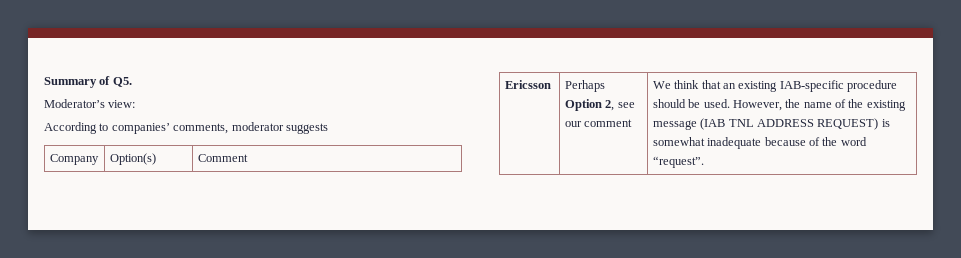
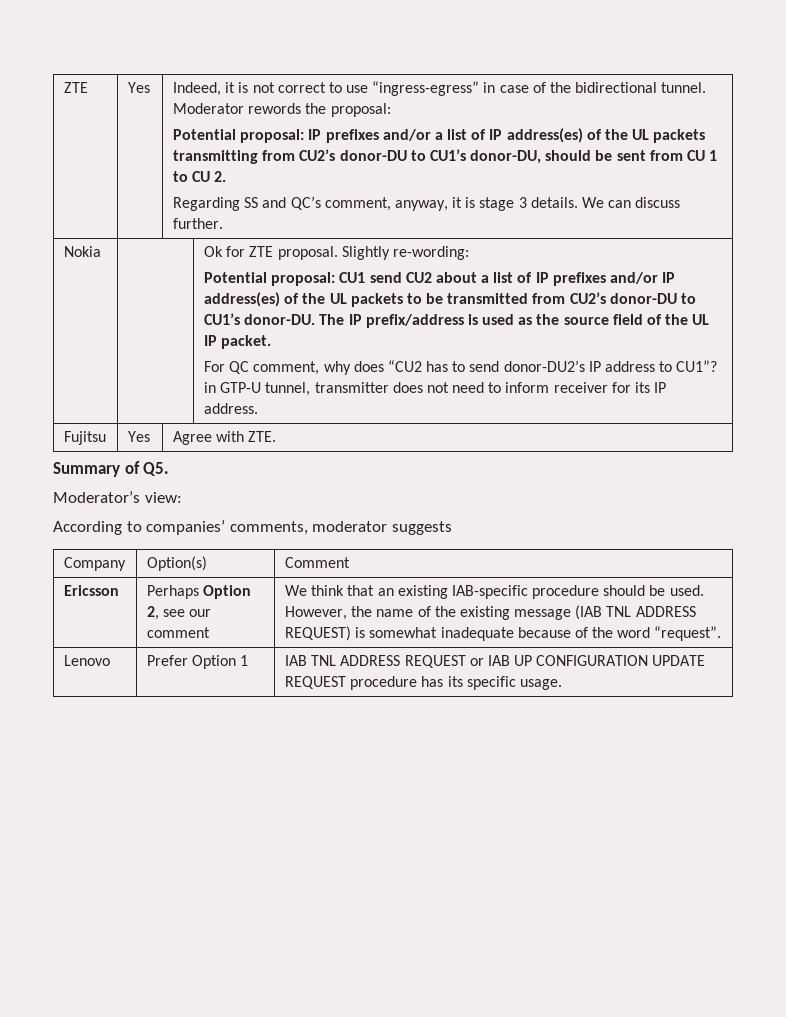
(44, 82) none -> [63,82,88,93] [127,82,150,93] [172,81,707,96] [172,103,391,117] [172,128,706,143] [172,149,718,164] [172,171,227,182] [172,196,681,211] [172,218,223,229] [63,246,101,257] [203,246,469,260] [203,272,676,286] [203,292,697,307] [203,313,710,328] [203,335,272,349] [203,360,718,375] [203,382,667,396] [203,403,258,414] [63,431,106,445] [127,431,150,442] [172,431,277,445] ZTE | Yes | Indeed, it is not correct to use “ingress-egress” in case of the bidirectional tunnel. Moderator rewords the proposal: // Potential proposal: IP prefixes and/or a list of IP address(es) of the UL packets transmitting from CU2’s donor-DU to CU1’s donor-DU, should be sent from CU 1 to CU 2. // Regarding SS and QC’s comment, anyway, it is stage 3 details. We can discuss further. // Nokia | | Ok for ZTE proposal. Slightly re-wording: // Potential proposal: CU1 send CU2 about a list of IP prefixes and/or IP address(es) of the UL packets to be transmitted from CU2’s donor-DU to CU1’s donor-DU. The IP prefix/address is used as the source field of the UL IP packet. // For QC comment, why does “CU2 has to send donor-DU2’s IP address to CU1”? in GTP-U tunnel, transmitter does not need to inform receiver for its IP address. // Fujitsu | Yes | Agree with ZTE. //
(704, 162) none -> [63,655,110,666] [146,655,249,669] [284,655,706,668] [284,676,562,690] // Lenovo | Prefer Option 1 | IAB TNL ADDRESS REQUEST or IAB UP CONFIGURATION UPDATE REQUEST procedure has its specific usage.

